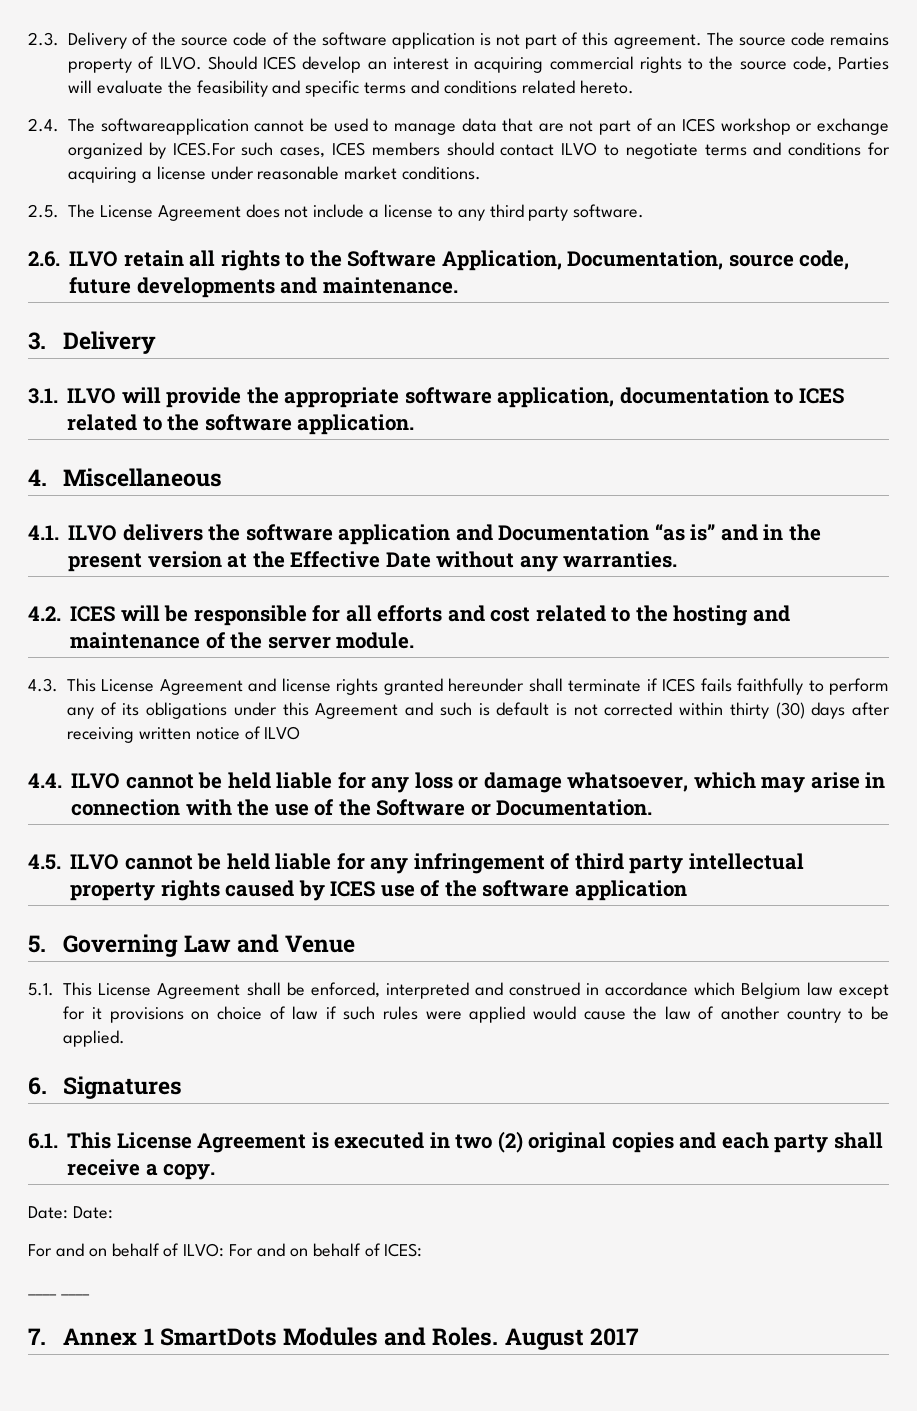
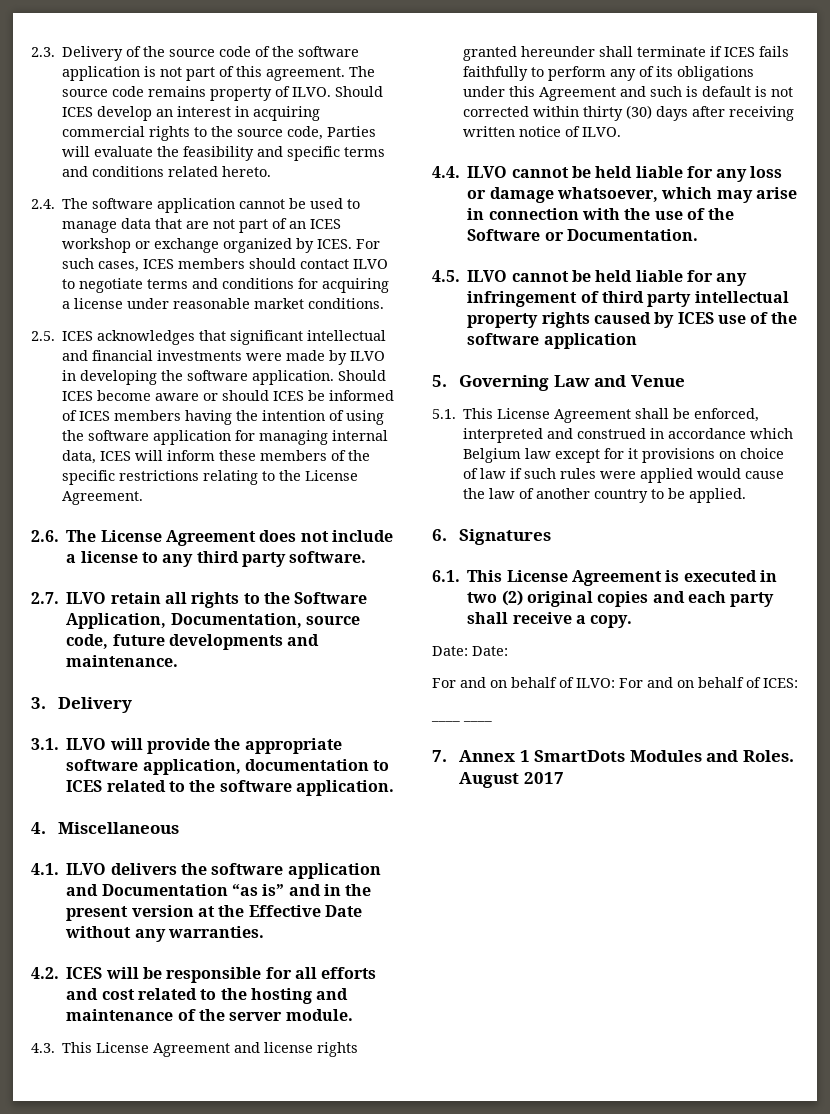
[100,118,249,135] softwareapplication -> [92,198,236,213] software application
[172,142,236,156] ICES.For -> [317,239,381,249] ICES. For
(59, 211) none -> [62,330,387,345] [62,350,386,365] [62,370,387,385] [62,390,395,401] [62,410,385,425] [62,430,389,445] [62,450,371,464] [62,470,359,485] [62,491,144,505] [31,530,59,542] ICES acknowledges that significant intellectual and financial investments were made by ILVO in developing the software application. Should ICES become aware or should ICES be informed of ICES members having the intention of using the software application for managing internal data, ICES will inform these members of the specific restrictions relating to the License Agreement. // 2.6.
[28,251,60,267] 2.6. -> [31,592,59,604] 2.7.
[264,726,301,740] ILVO -> [582,127,622,137] ILVO.

